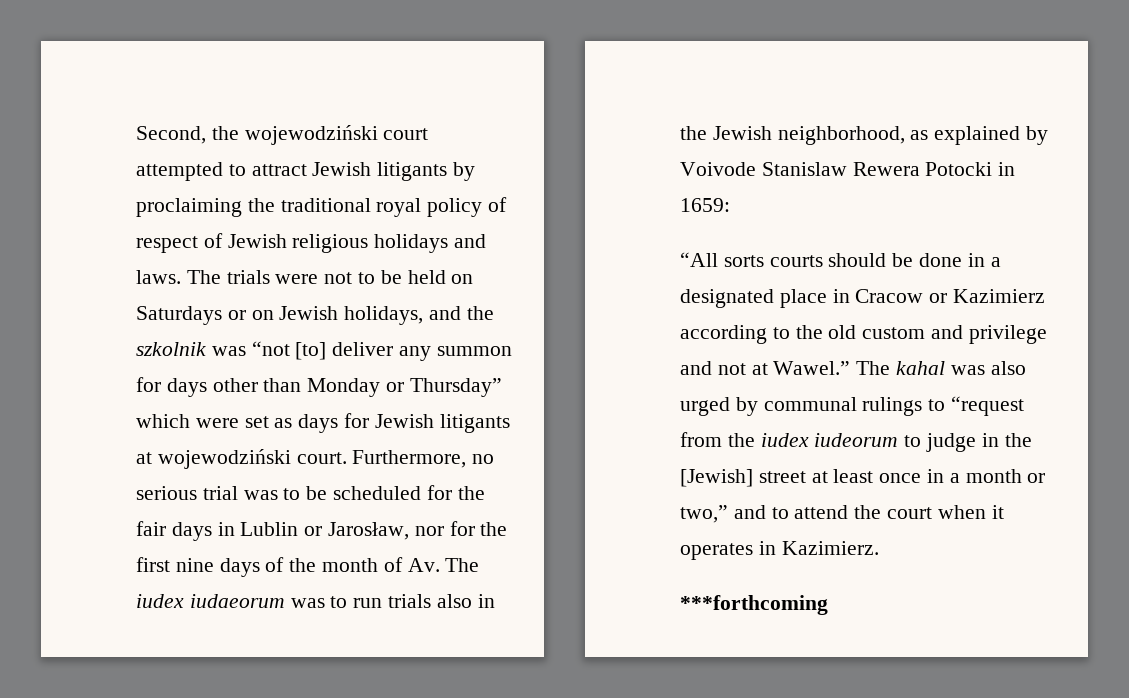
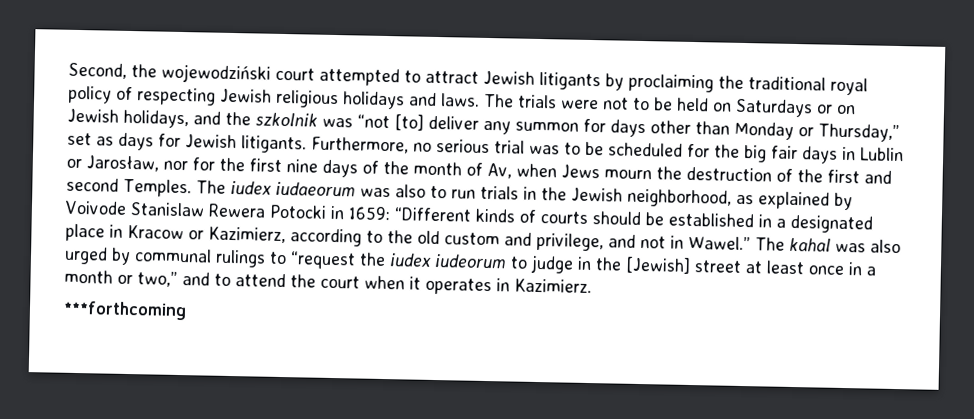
[136,233,223,253] respect of -> [136,87,216,106] respecting
[409,378,502,397] [136,414,239,428] Thursday” which were -> [818,123,900,143] Thursday,”
[439,414,510,433] [136,449,347,469] litigants at wojewodziński court. -> [241,135,307,154] litigants.
(485, 493) none -> [743,145,767,163] big
[407,558,440,572] Av. -> [487,163,892,184] [66,177,192,198] Av, when Jews mourn the destruction of the first and second Temples.
(325, 603) none -> [394,184,426,198] also
[436,594,472,608] also -> (519, 192) none
[680,252,764,267] // “All sorts -> [393,207,537,223] “Different kinds of
[919,253,963,267] done -> [667,212,754,228] established
[855,289,1046,303] Cracow or Kazimierz -> [127,224,286,244] Kracow or Kazimierz,
[968,325,1047,344] privilege -> [536,232,604,252] privilege,
[751,363,768,375] at -> [670,235,684,249] in
[680,432,722,447] from -> (356, 260) none

